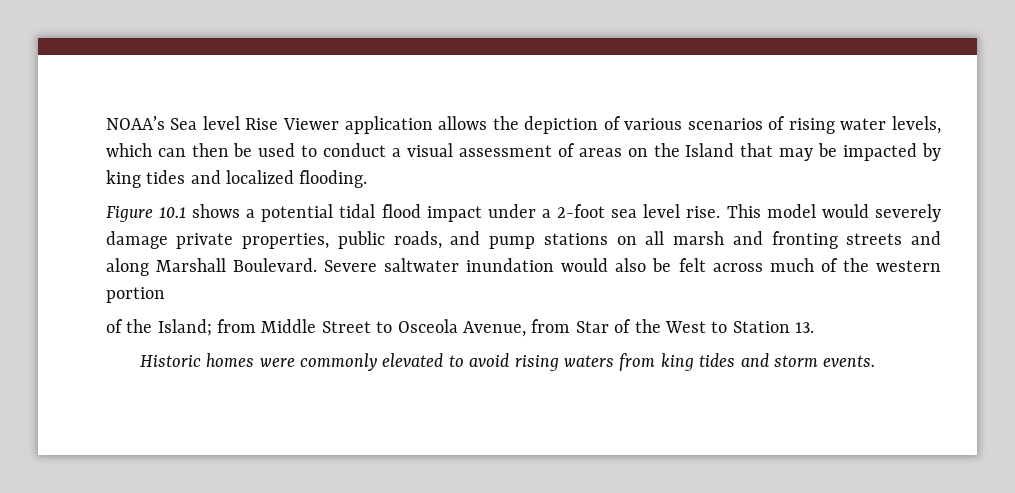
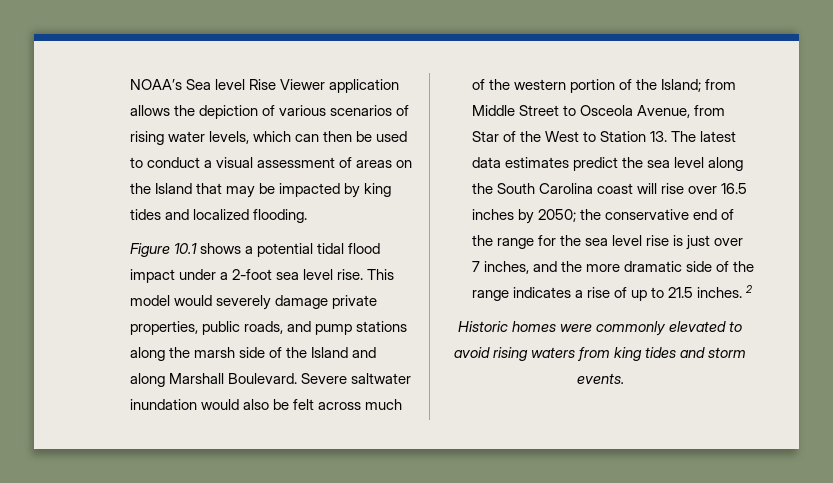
[616,231,903,249] on all marsh and fronting streets -> [129,347,348,361] along the marsh side of the Island
(165, 295) // -> (615, 86) none
(815, 327) none -> [670,131,736,142] [471,157,743,171] [471,183,747,194] [471,209,734,224] [471,235,743,250] [471,261,754,274] [471,285,753,301] The latest data estimates predict the sea level along the South Carolina coast will rise over 16.5 inches by 2050; the conservative end of the range for the sea level rise is just over 7 inches, and the more dramatic side of the range indicates a rise of up to 21.5 inches. 2

